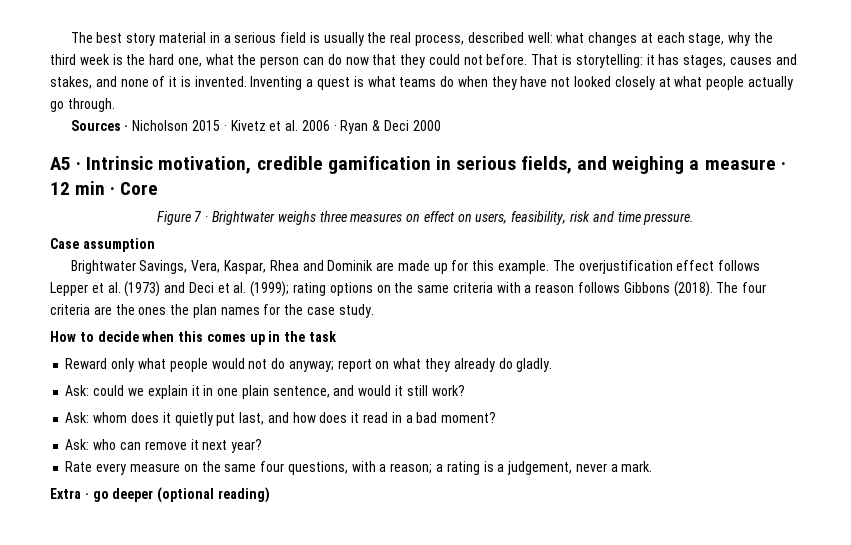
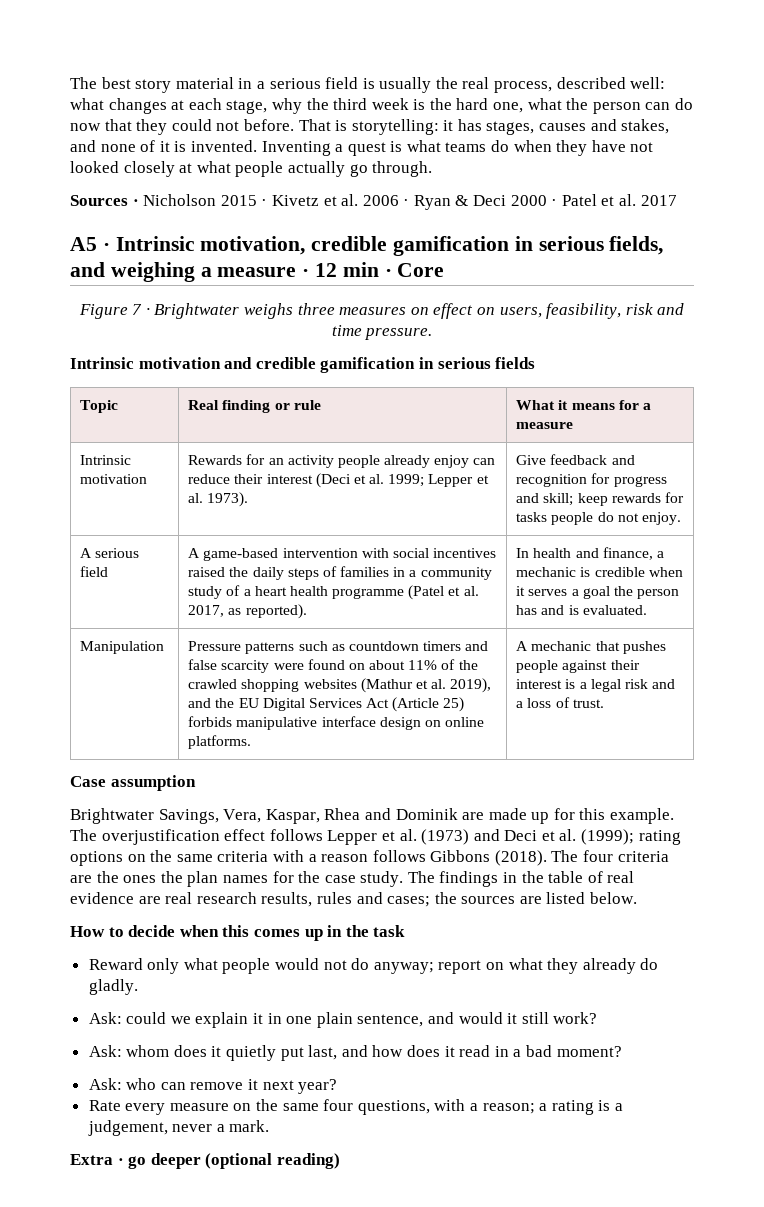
(441, 125) none -> [551,194,677,206] · Patel et al. 2017
(695, 219) none -> [70,357,536,373] [80,400,119,413] [188,400,321,413] [516,400,651,410] [516,422,574,429] [80,455,132,465] [80,474,148,484] [188,454,496,468] [188,473,489,488] [188,492,249,507] [516,454,635,465] [516,473,667,487] [516,492,684,506] [516,512,681,525] [80,548,140,558] [80,566,109,577] [188,548,497,561] [188,566,492,580] [188,585,479,600] [188,604,307,619] [516,547,664,560] [516,567,683,577] [516,586,680,599] [516,605,647,615] [80,641,165,654] [188,641,489,654] [188,659,478,673] [188,678,492,693] [188,697,465,712] [188,716,485,730] [188,735,252,749] [516,641,666,654] [516,660,640,673] [516,679,676,692] [516,697,604,708] // Intrinsic motivation and credible gamification in serious fields // Topic | Real finding or rule | What it means for a measure // Intrinsic motivation | Rewards for an activity people already enjoy can reduce their interest (Deci et al. 1999; Lepper et al. 1973). | Give feedback and recognition for progress and skill; keep rewards for tasks people do not enjoy. // A serious field | A game-based intervention with social incentives raised the daily steps of families in a community study of a heart health programme (Patel et al. 2017, as reported). | In health and finance, a mechanic is credible when it serves a goal the person has and is evaluated. // Manipulation | Pressure patterns such as countdown timers and false scarcity were found on about 11% of the crawled shopping websites (Mathur et al. 2019), and the EU Digital Services Act (Article 25) forbids manipulative interface design on online platforms. | A mechanic that pushes people against their interest is a legal risk and a loss of trust.
(374, 311) none -> [407,871,635,887] [70,892,638,907] The findings in the table of real evidence are real research results, rules and cases; the sources are listed below.

